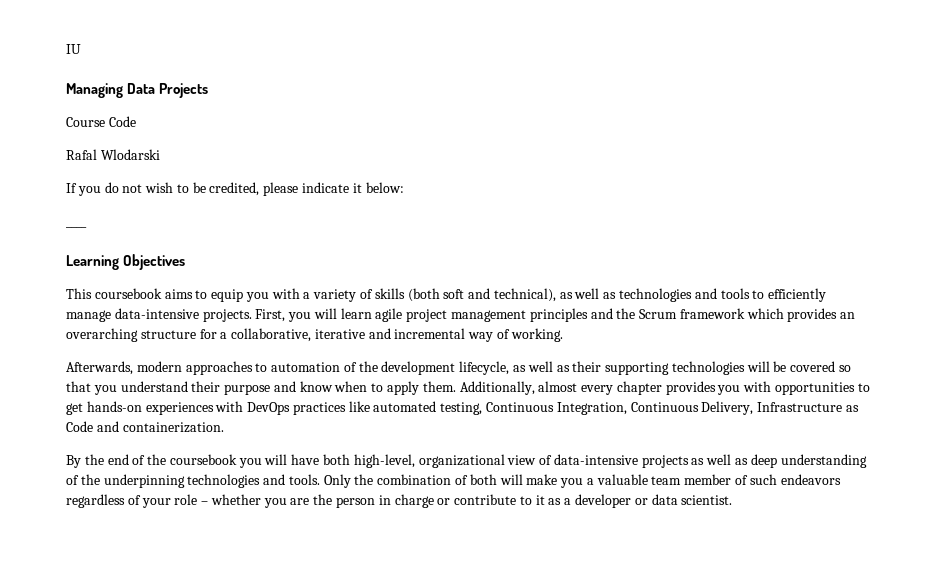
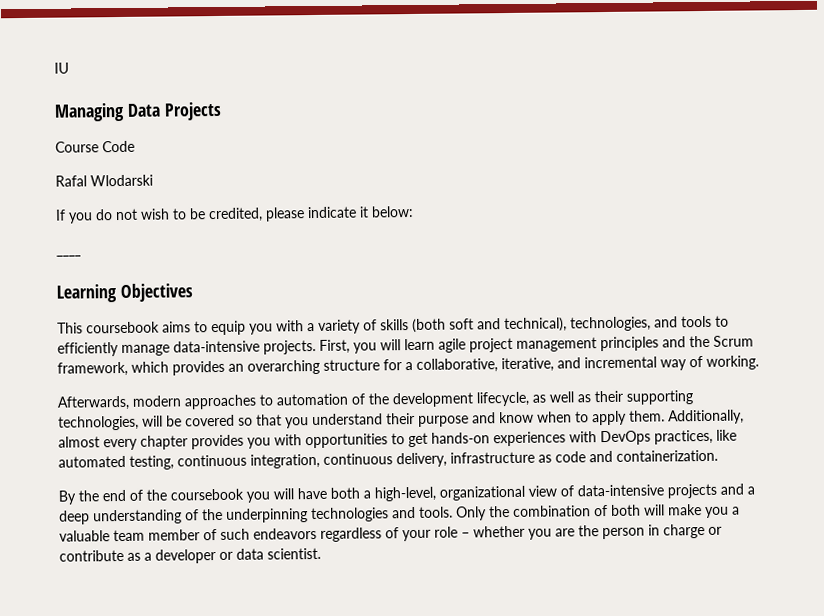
[559,288,693,302] as well as technologies -> [570,316,651,332] technologies,
[679,308,745,319] framework -> [57,361,128,377] framework,
[314,329,365,339] iterative -> [501,357,554,373] iterative,
[671,361,745,375] technologies -> [58,415,139,431] technologies,
[292,402,346,415] practices -> [654,429,713,445] practices,
[486,401,859,415] [66,421,93,432] Continuous Integration, Continuous Delivery, Infrastructure as Code -> [177,451,586,469] continuous integration, continuous delivery, infrastructure as code
(351, 459) none -> [363,490,371,499] a
[691,454,749,465] as well as -> [720,483,755,495] and a
[519,495,545,505] to it -> (124, 555) none

